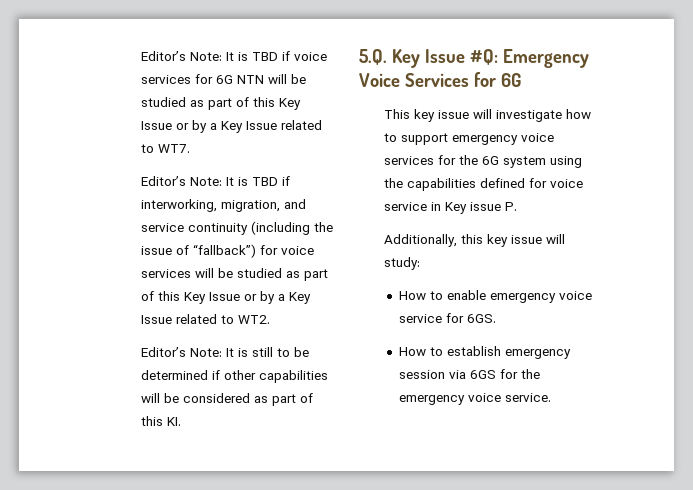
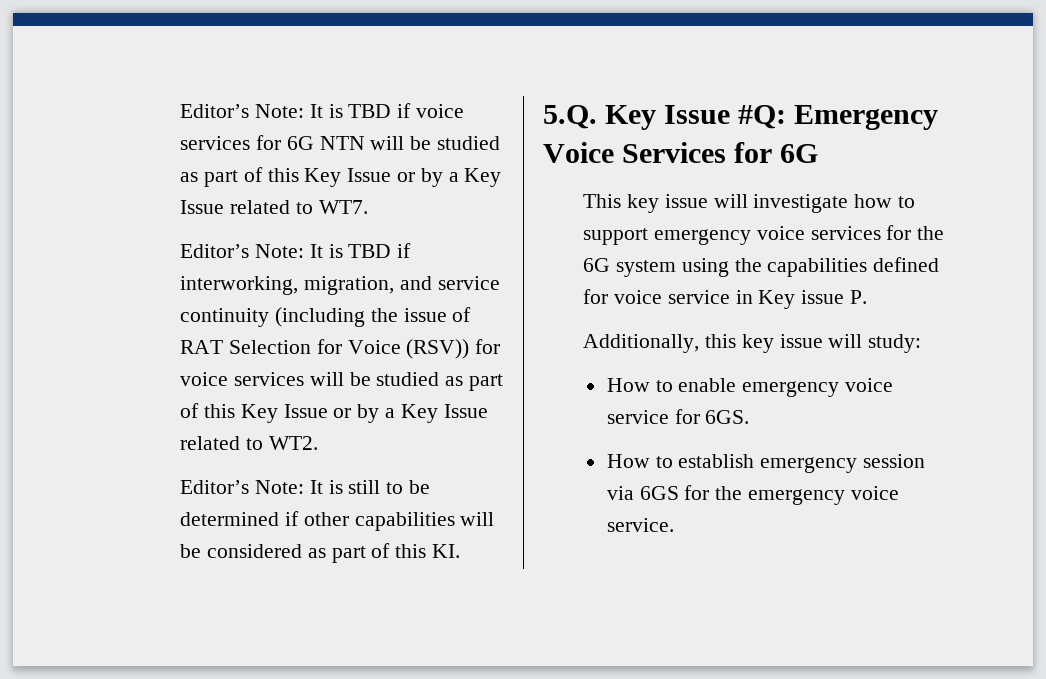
[192,244,256,258] “fallback”) -> [180,339,470,359] RAT Selection for Voice (RSV))

